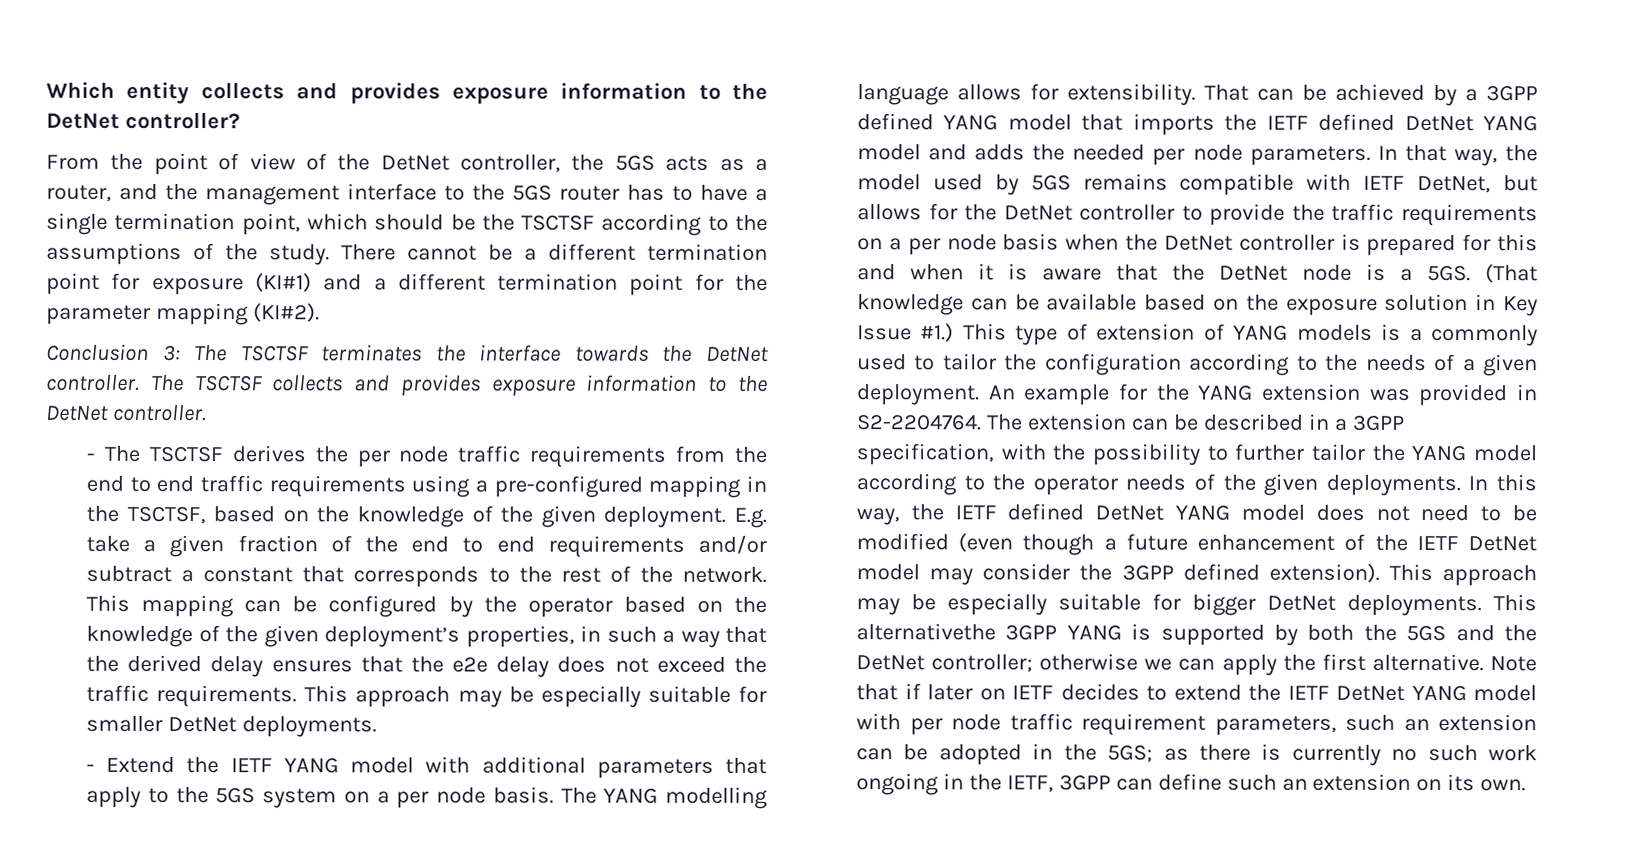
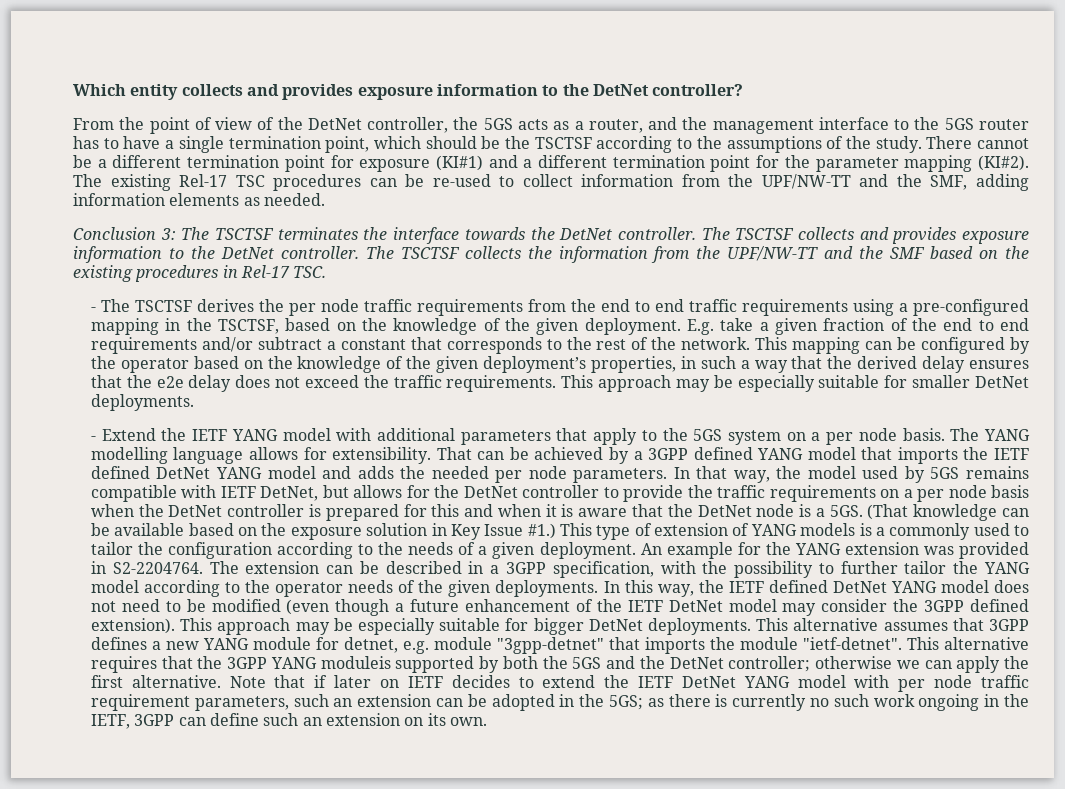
(320, 313) none -> [73,174,1029,191] [73,193,325,206] The existing Rel-17 TSC procedures can be re-used to collect information from the UPF/NW-TT and the SMF, adding information elements as needed.
(207, 413) none -> [365,246,1030,263] [73,265,327,282] The TSCTSF collects the information from the UPF/NW-TT and the SMF based on the existing procedures in Rel-17 TSC.
[855,623,996,641] alternativethe -> [793,618,1030,631] [90,637,1029,654] [90,656,223,673] alternative assumes that 3GPP defines a new YANG module for detnet, e.g. module "3gpp-detnet" that imports the module "ietf-detnet". This alternative requires that the
[1131,623,1152,641] is -> [320,656,391,669] moduleis

